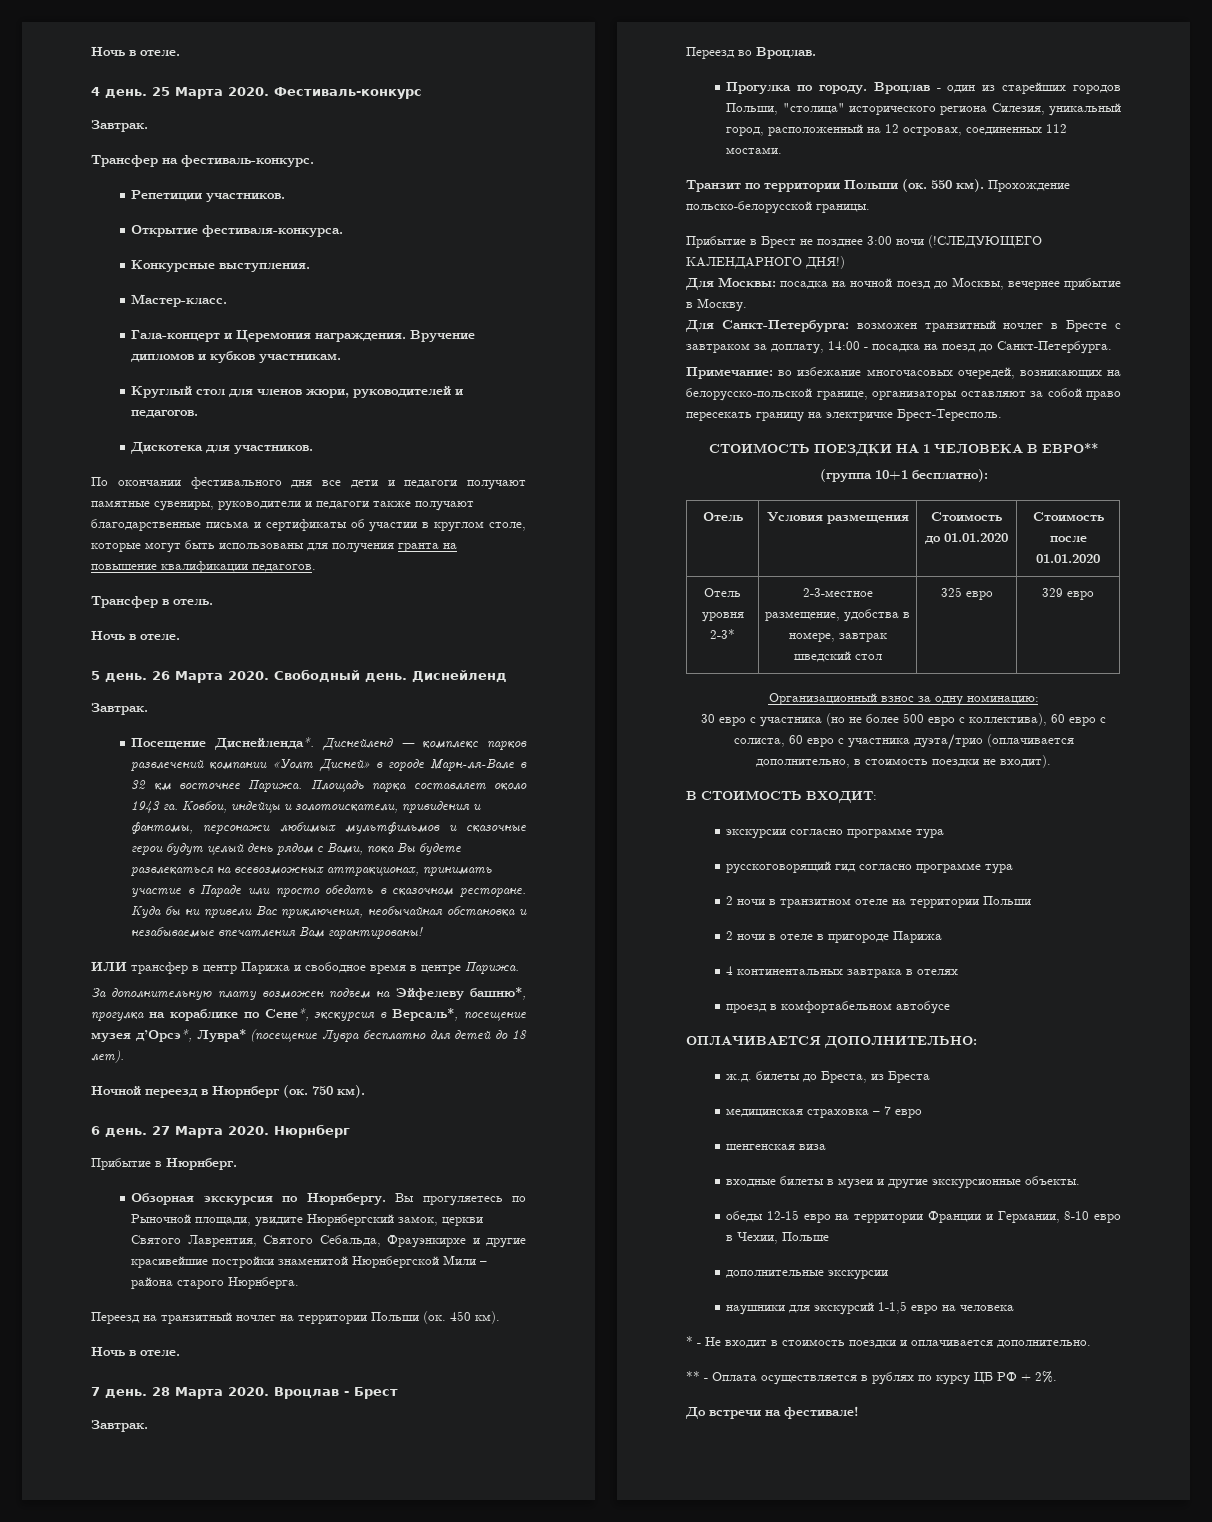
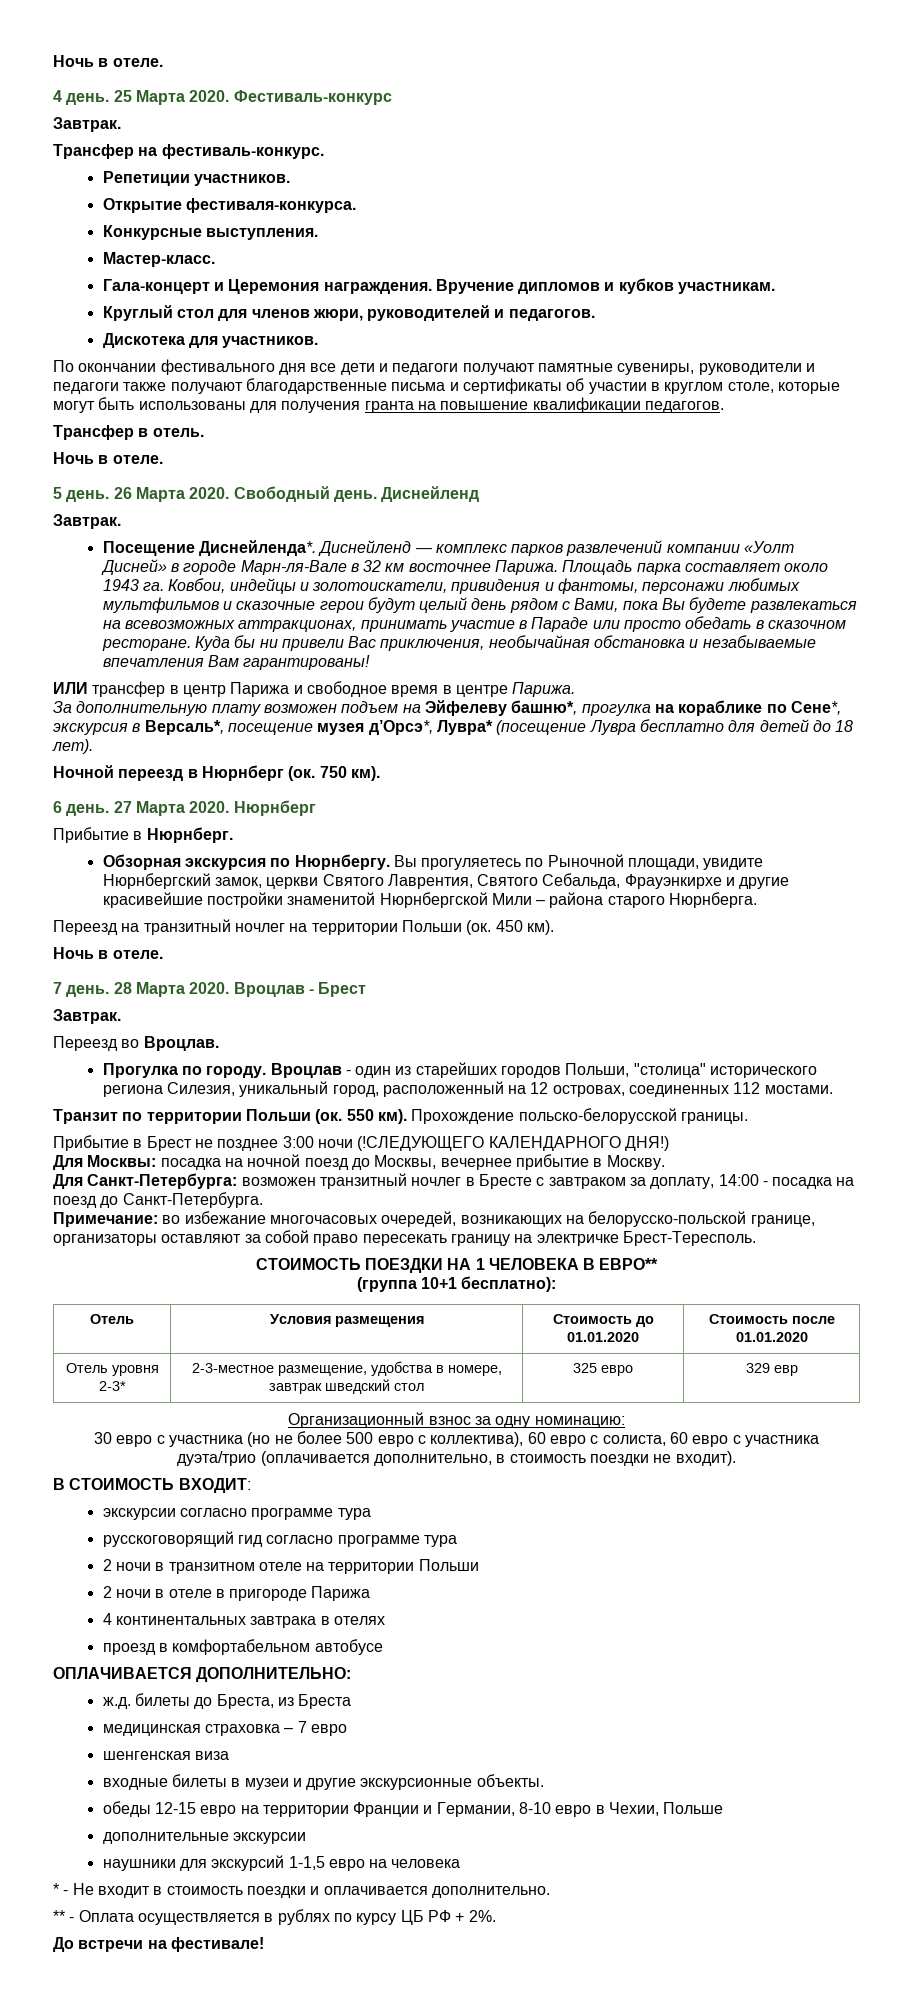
[1067,591,1094,600] евро -> [773,1365,798,1376] евр

